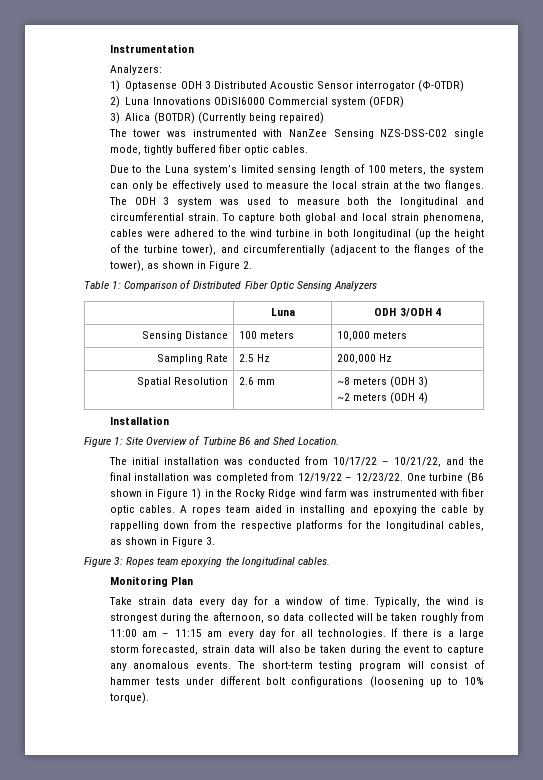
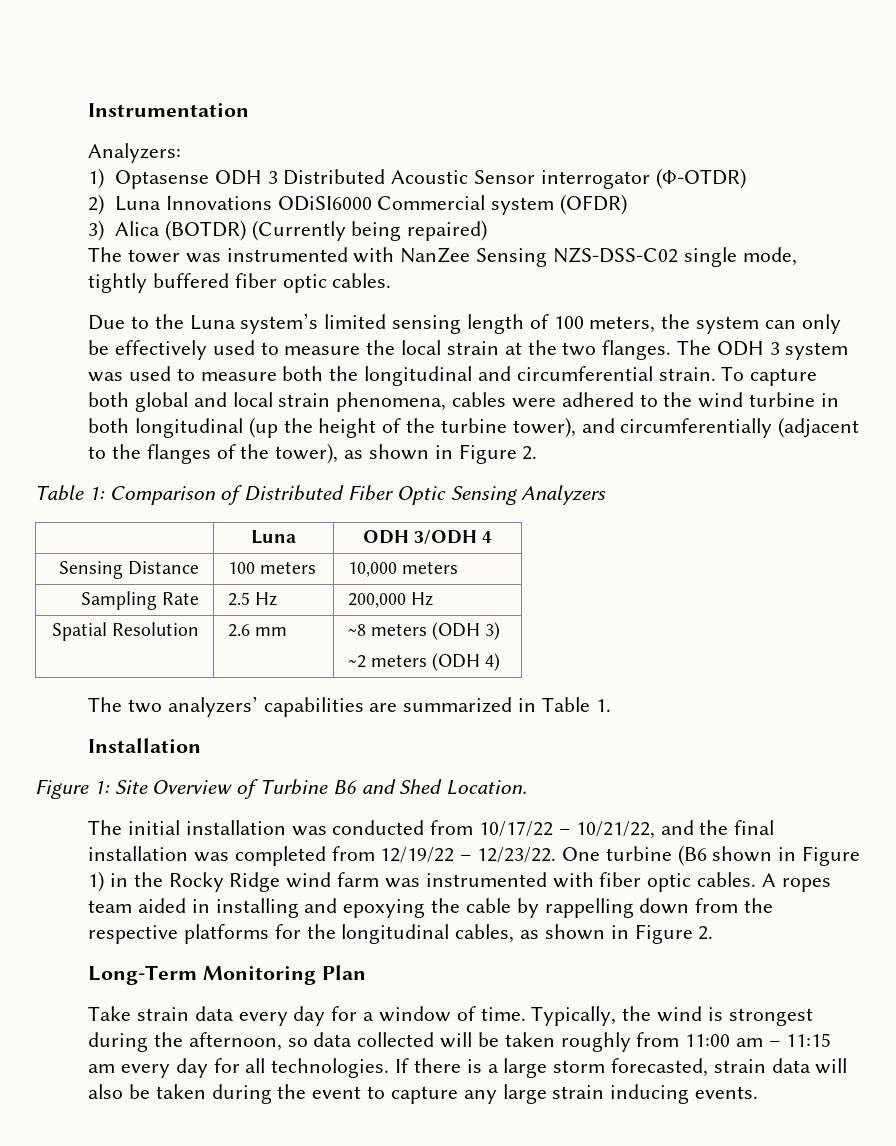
(429, 398) none -> [88,696,611,717] // The two analyzers’ capabilities are summarized in Table 1.
[206,537,216,545] [84,557,330,567] 3. // Figure 3: Ropes team epoxying the longitudinal cables. // -> [698,926,714,940] [88,965,198,985] 2. // Long-Term
[133,660,485,671] [109,676,484,688] [109,692,149,704] anomalous events. The short-term testing program will consist of hammer tests under different bolt configurations (loosening up to 10% torque). -> [502,1084,758,1104] large strain inducing events.

